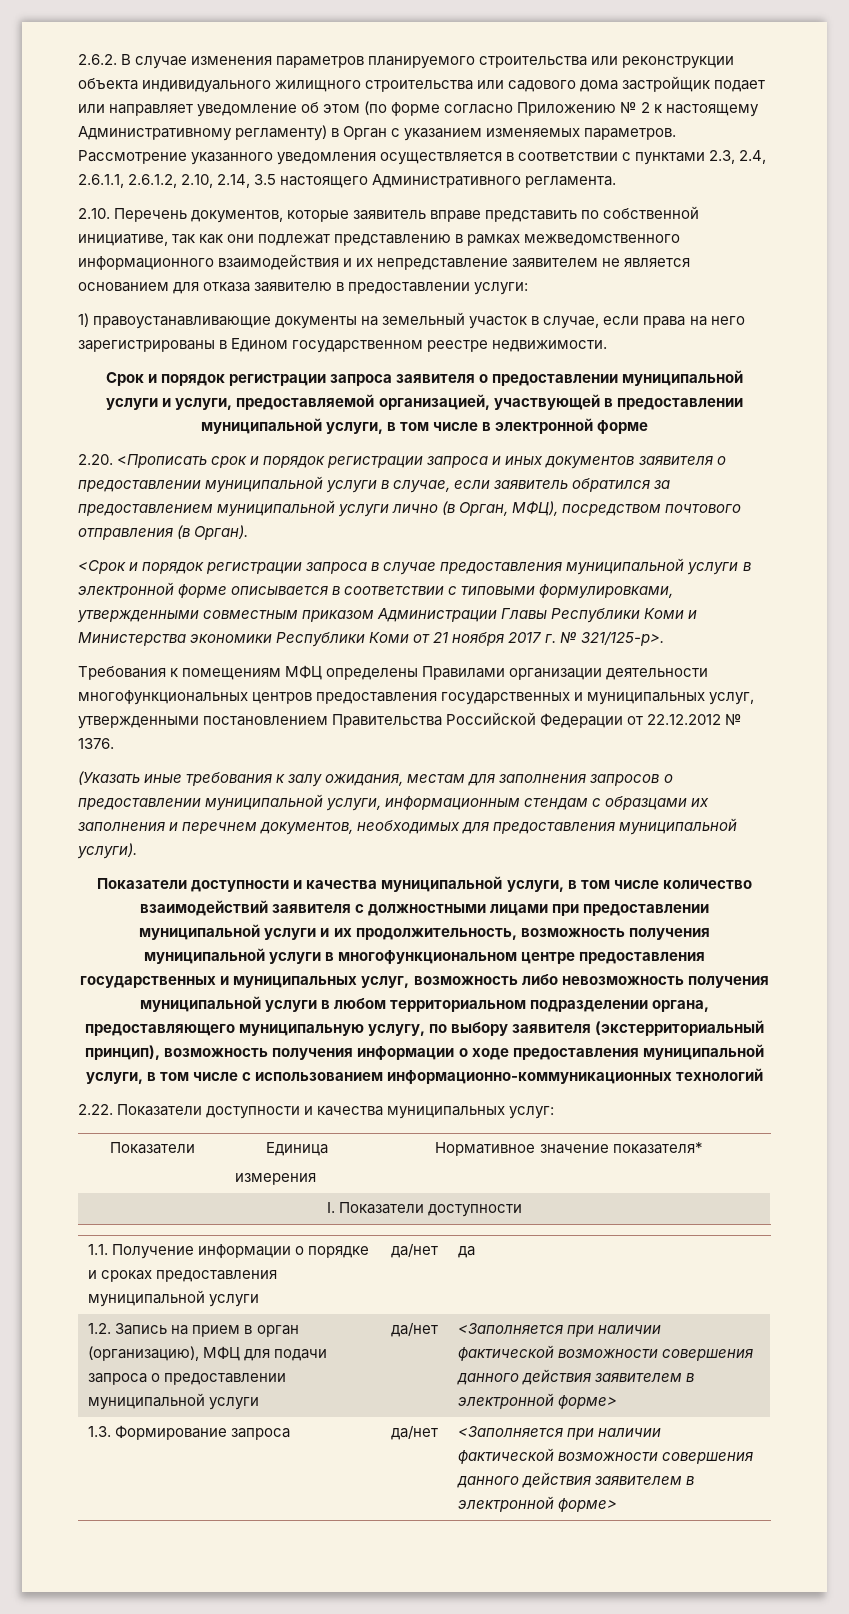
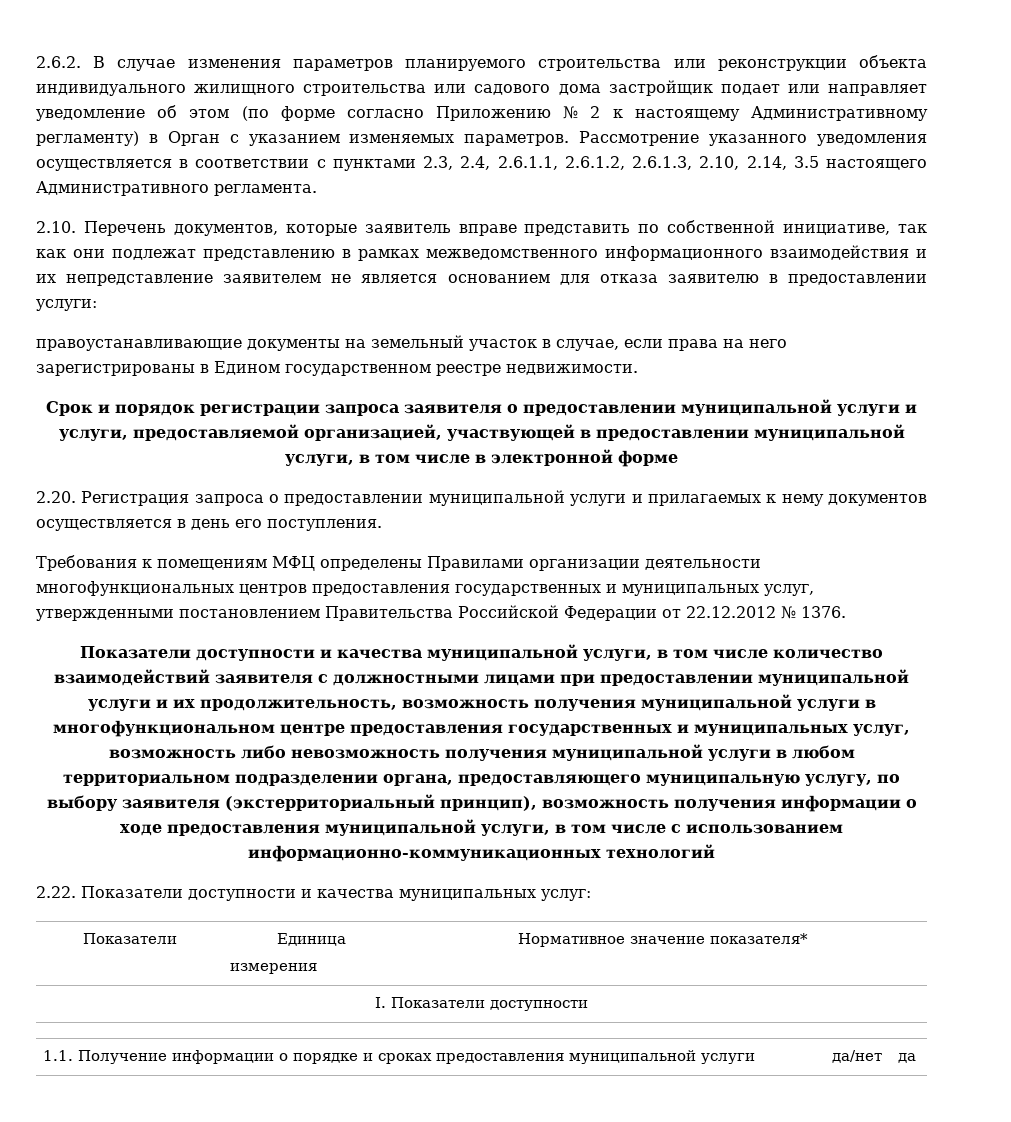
(178, 181) none -> [632,156,693,170] 2.6.1.3,
[78,313,89,327] 1) -> (97, 305) none
[117,454,726,469] [78,476,671,493] [78,500,742,517] [78,525,249,540] [78,558,751,575] [78,582,674,599] [77,608,698,623] [78,631,664,647] <Прописать срок и порядок регистрации запроса и иных документов заявителя о предоставлении муниципальной услуги в случае, если заявитель обратился за предоставлением муниципальной услуги лично (в Орган, МФЦ), посредством почтового отправления (в Орган). // <Срок и порядок регистрации запроса в случае предоставления муниципальной услуги в электронной форме описывается в соответствии с типовыми формулировками, утвержденными совместным приказом Администрации Главы Республики Коми и Министерства экономики Республики Коми от 21 ноября 2017 г. № 321/125-р>. -> [81,490,928,506] [36,519,382,531] Регистрация запроса о предоставлении муниципальной услуги и прилагаемых к нему документов осуществляется в день его поступления.
[78,771,673,787] [78,794,710,811] [78,818,738,835] [77,843,137,859] // (Указать иные требования к залу ожидания, местам для заполнения запросов о предоставлении муниципальной услуги, информационным стендам с образцами их заполнения и перечнем документов, необходимых для предоставления муниципальной услуги). -> (846, 612) none
[88,1323,299,1337] [88,1346,328,1361] [88,1373,287,1385] [88,1393,260,1410] [391,1322,438,1337] [458,1323,662,1337] [458,1345,754,1361] [457,1369,695,1385] [458,1393,618,1409] [88,1425,291,1440] [391,1425,438,1440] [458,1426,662,1440] [458,1448,754,1464] [457,1472,695,1488] [458,1496,618,1512] // 1.2. Запись на прием в орган (организацию), МФЦ для подачи запроса о предоставлении муниципальной услуги | да/нет | <Заполняется при наличии фактической возможности совершения данного действия заявителем в электронной форме> // 1.3. Формирование запроса | да/нет | <Заполняется при наличии фактической возможности совершения данного действия заявителем в электронной форме> -> (916, 1058) none

